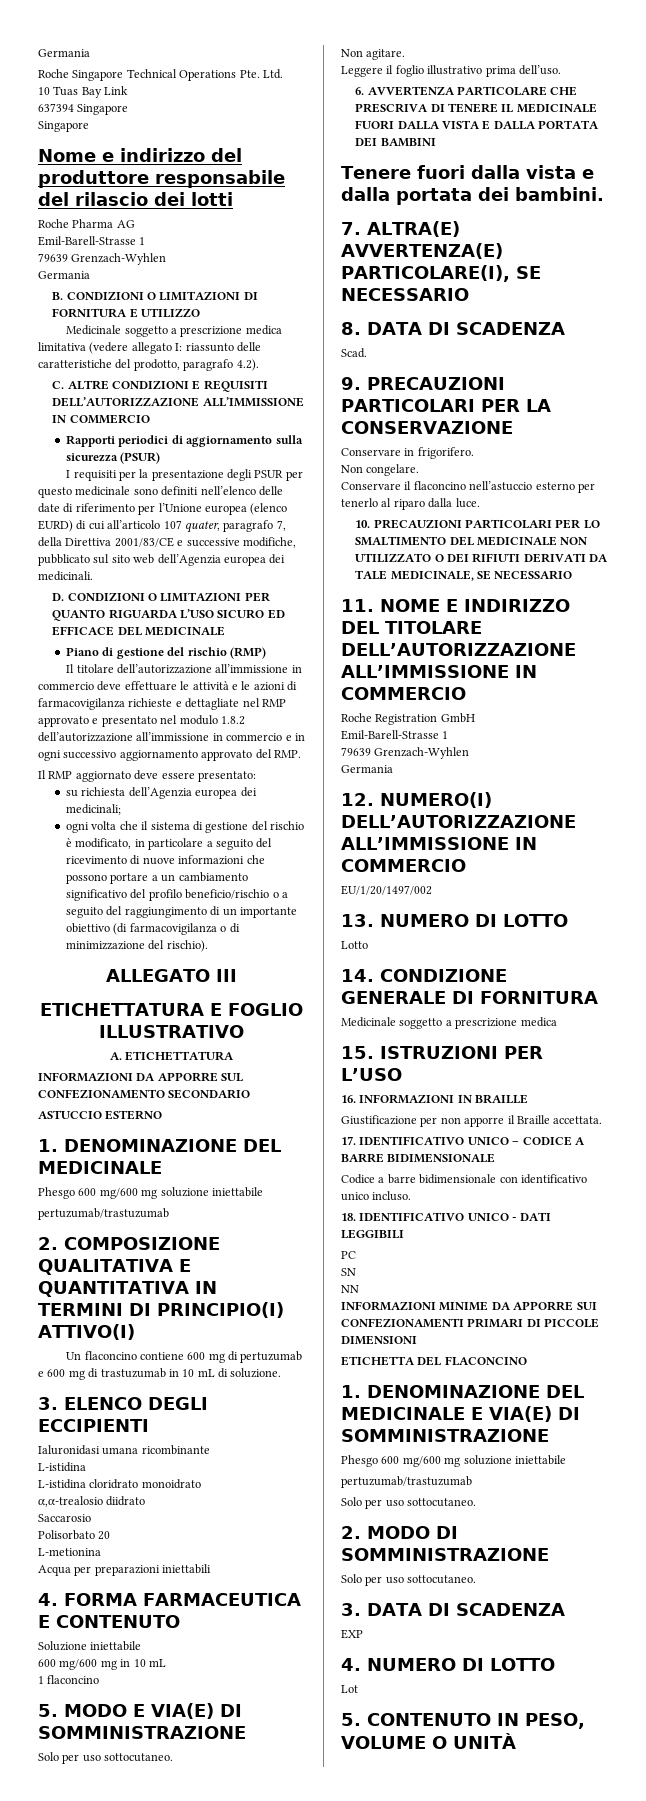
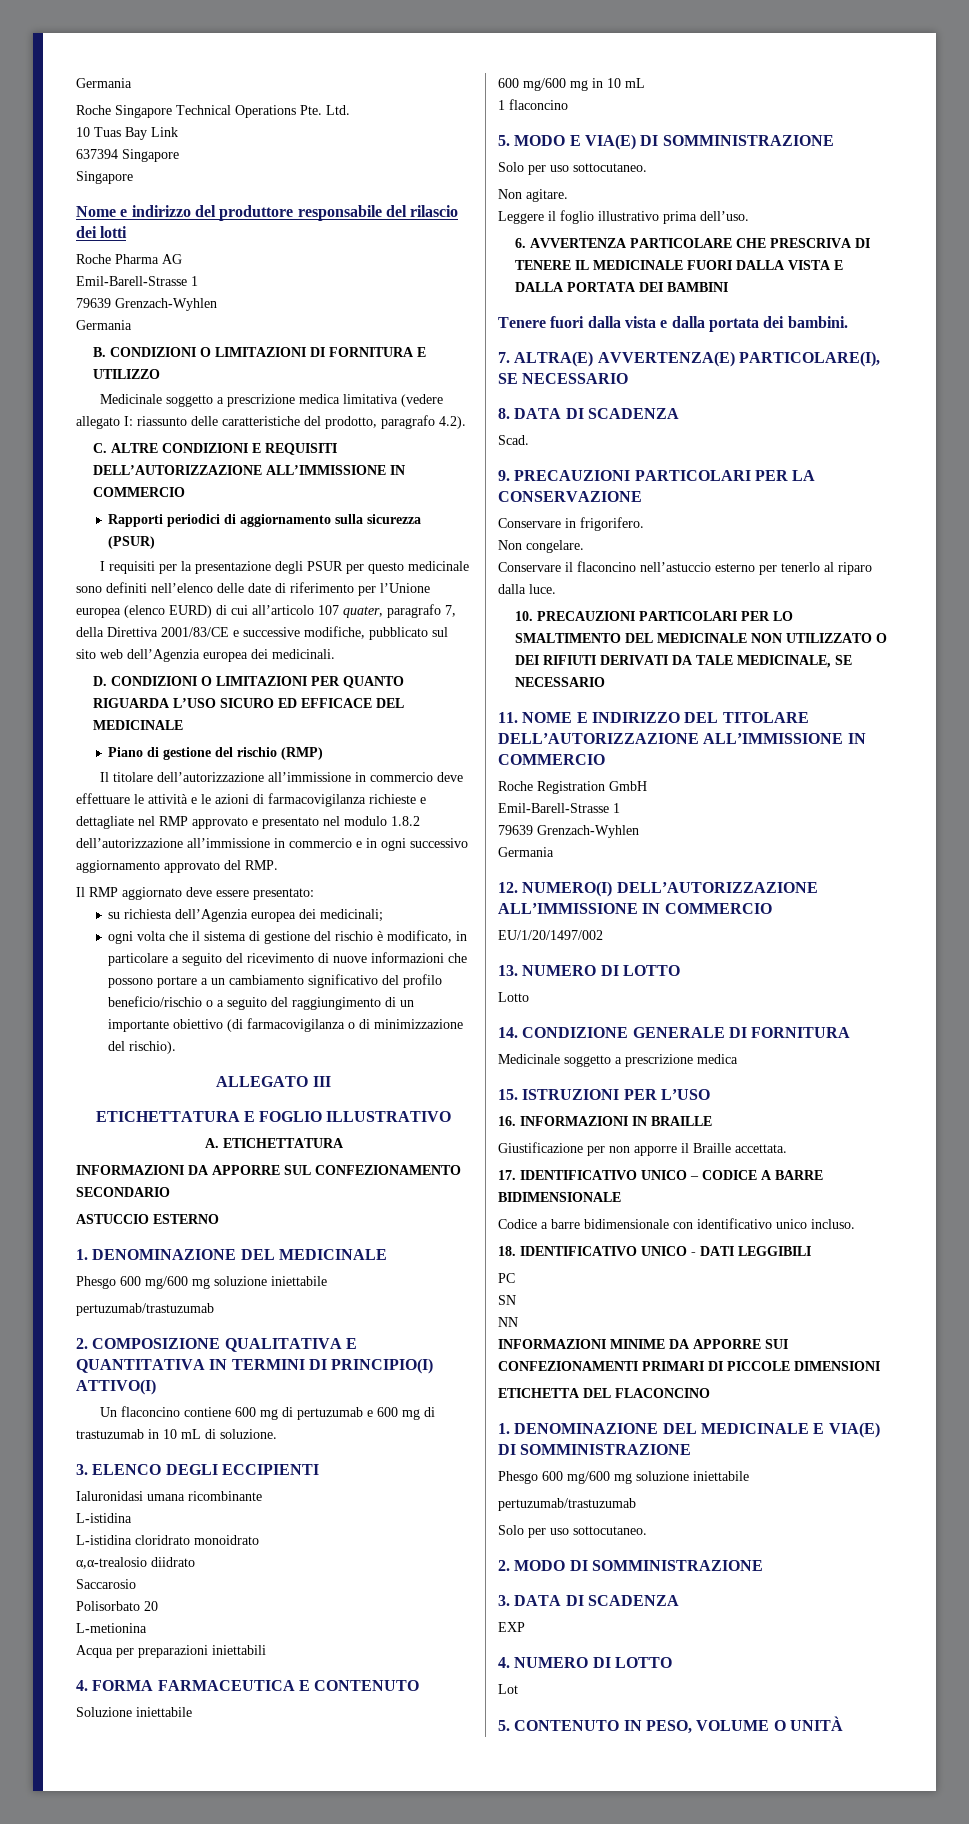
[341,1574,477,1586] // Solo per uso sottocutaneo. -> (763, 1565) none

